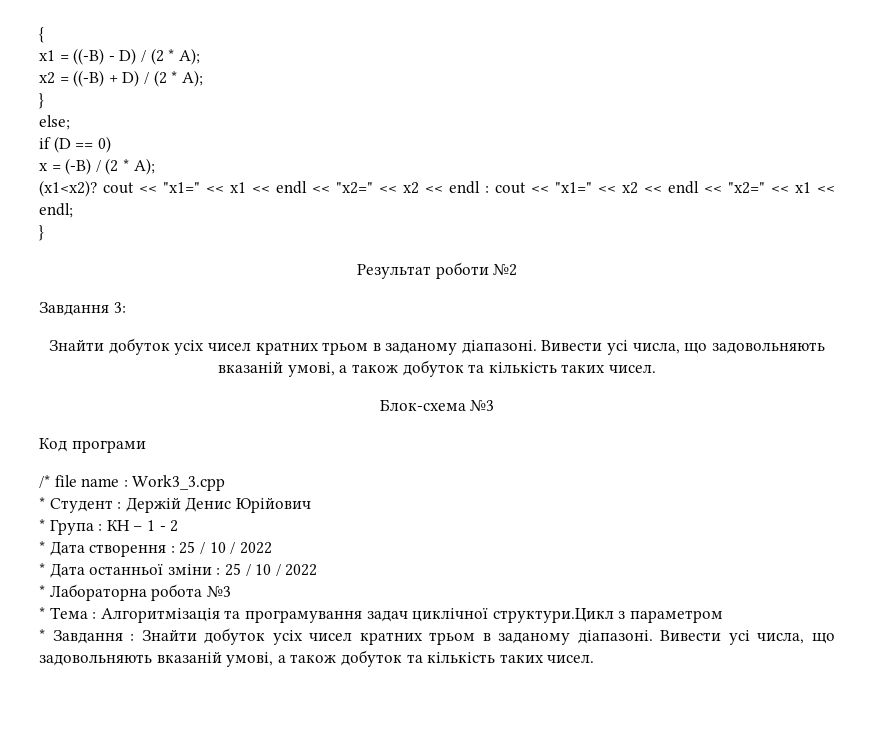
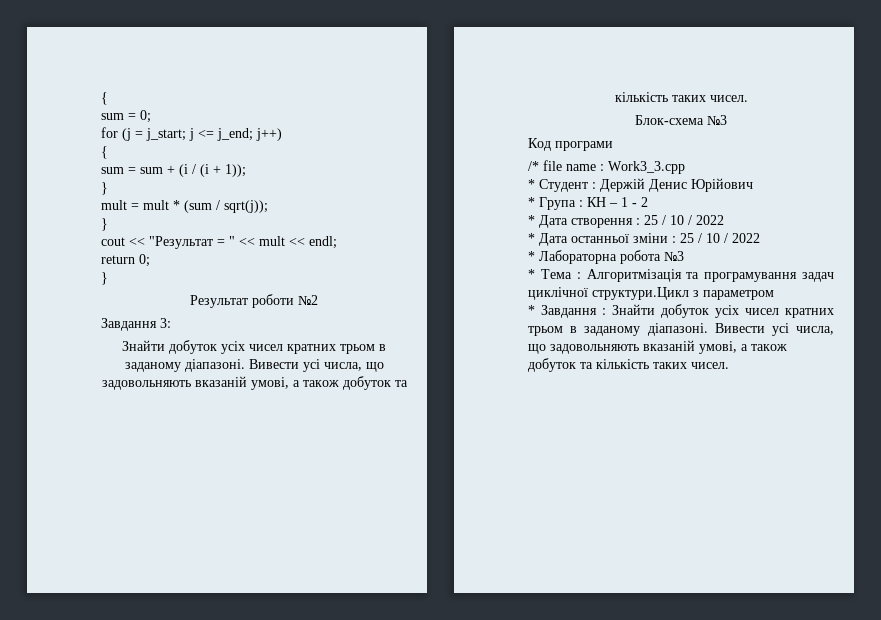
[39,27,44,43] [39,48,200,65] [39,70,203,87] [39,93,44,109] [39,115,70,130] [39,136,111,153] [39,158,155,175] [39,180,811,197] { // x1 = ((-B) - D) / (2 * A); // x2 = ((-B) + D) / (2 * A); // } // else; // if (D == 0) // x = (-B) / (2 * A); // (x1<x2)? cout << "x1=" << x1 << endl << "x2=" << x2 << endl : cout << "x1=" << x2 << endl << "x2=" << x1 -> [101,92,108,105] [101,110,151,123] [101,127,282,141] [101,146,108,159] [101,164,246,177] [101,182,108,195] [101,200,268,213] [101,218,108,231] [101,236,285,249] { // sum = 0; // for (j = j_start; j <= j_end; j++) // { // sum = sum + (i / (i + 1)); // } // mult = mult * (sum / sqrt(j)); // } // cout << "Результат = " << mult
(73, 210) none -> [101,254,150,267] // return 0;

